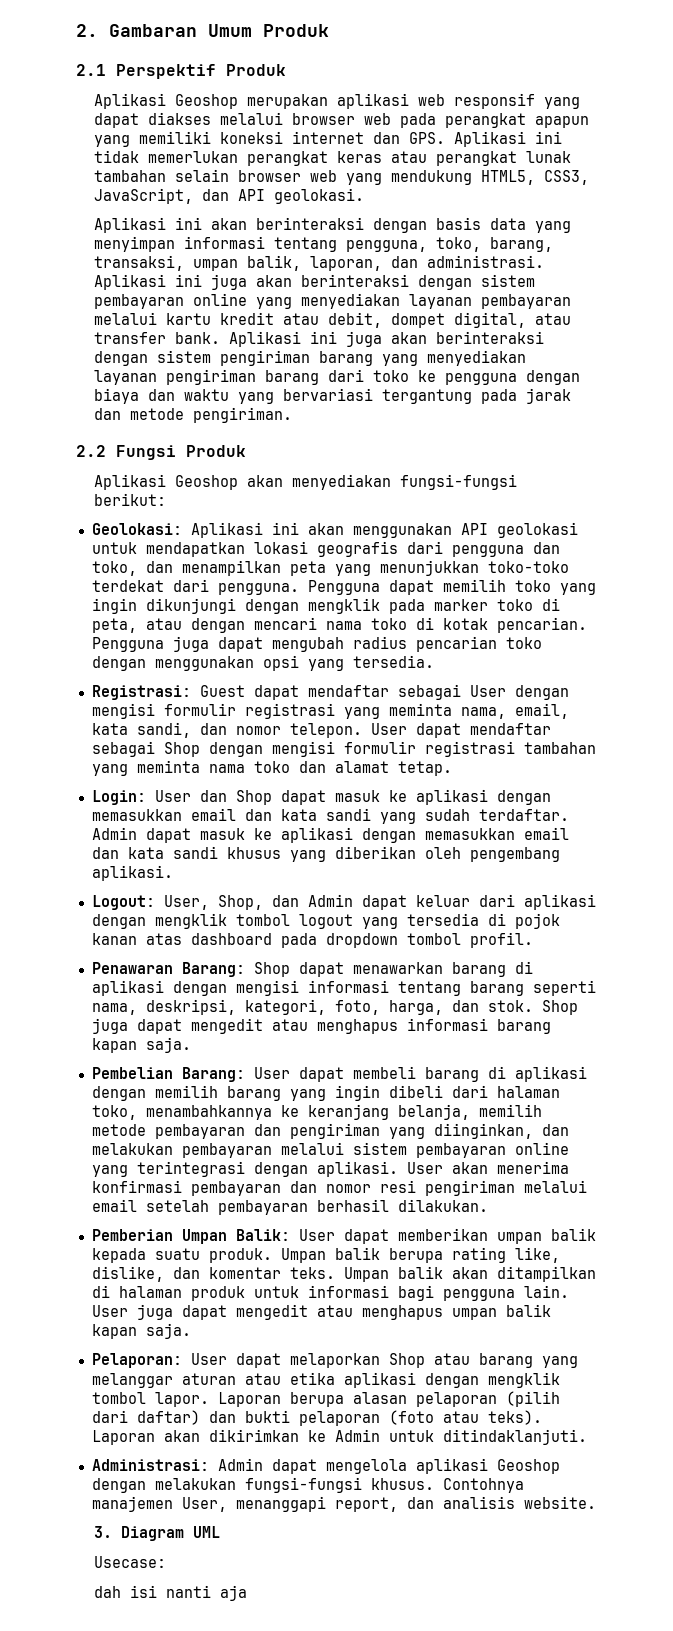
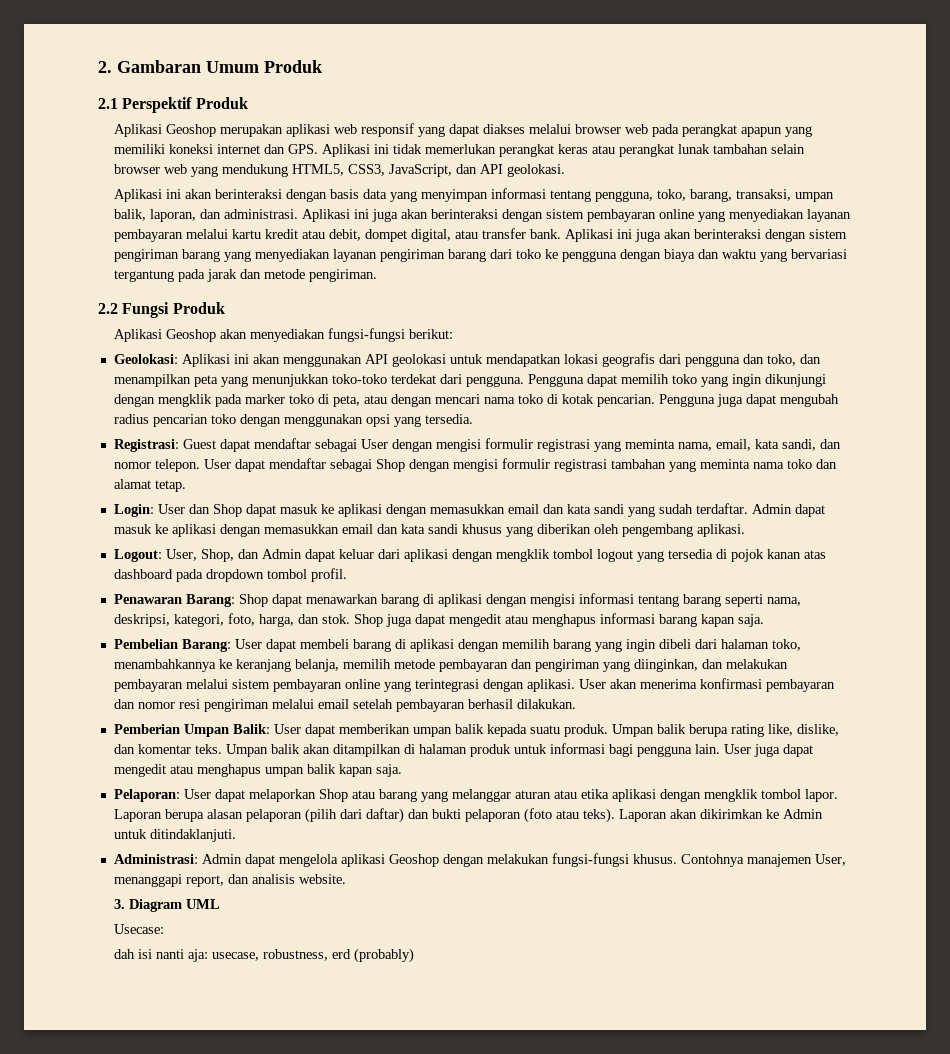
[219,1585,247,1601] aja -> [188,948,415,963] aja: usecase, robustness, erd (probably)

